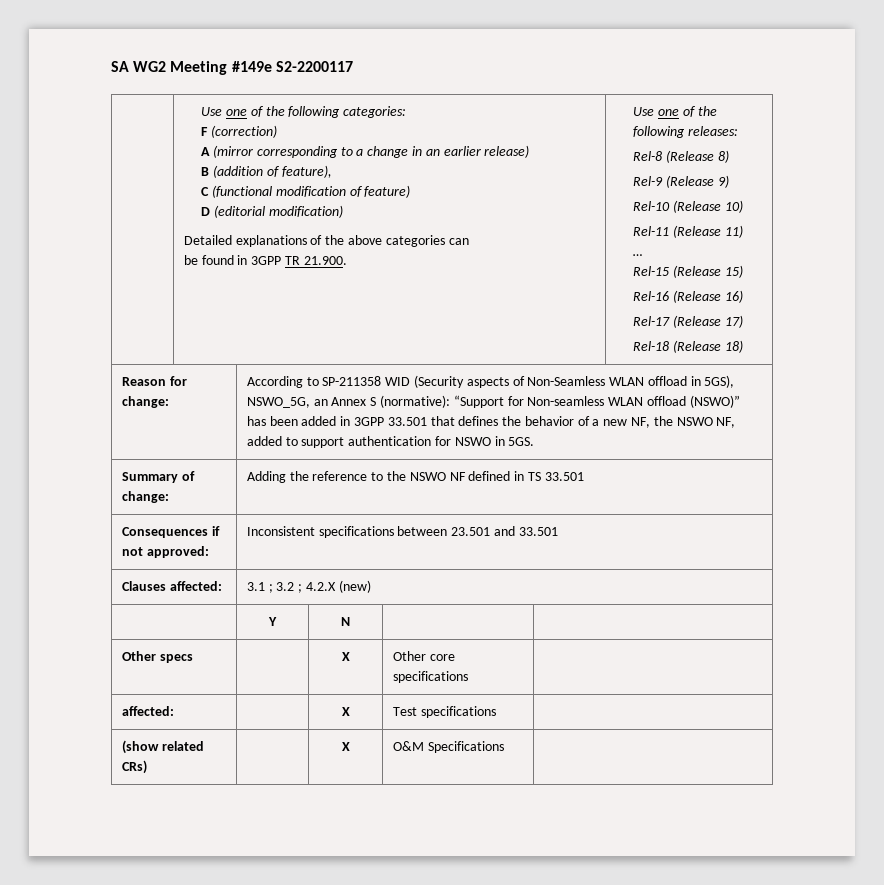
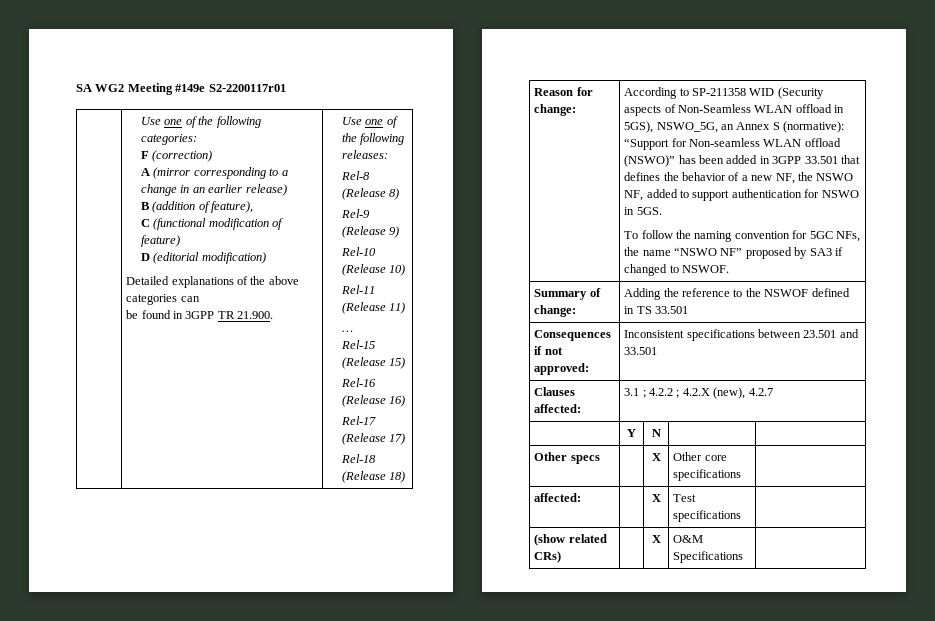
[275,61,353,72] S2-2200117 -> [208,84,286,92] S2-2200117r01
(535, 441) none -> [624,230,860,242] [624,247,843,259] [624,264,730,276] // To follow the naming convention for 5GC NFs, the name “NSWO NF” proposed by SA3 if changed to NSWOF.
[409,472,466,481] NSWO NF -> [764,289,809,297] NSWOF
[276,582,295,591] 3.2 -> [649,388,674,396] 4.2.2
[338,580,371,593] (new) -> [713,387,773,399] (new), 4.2.7

